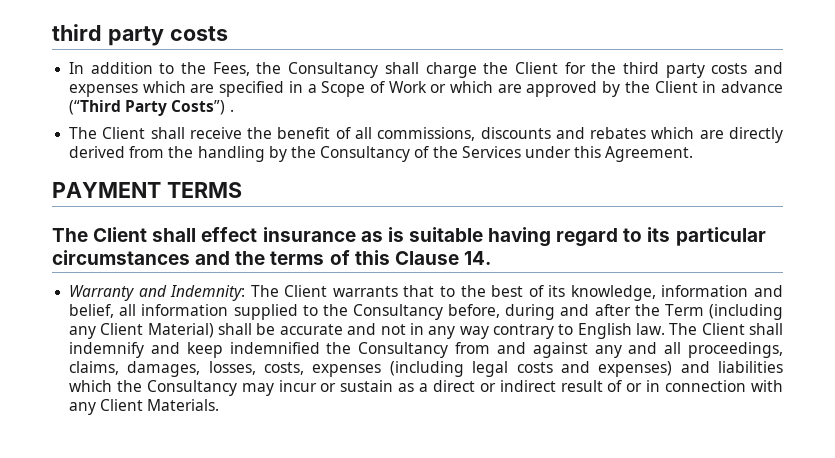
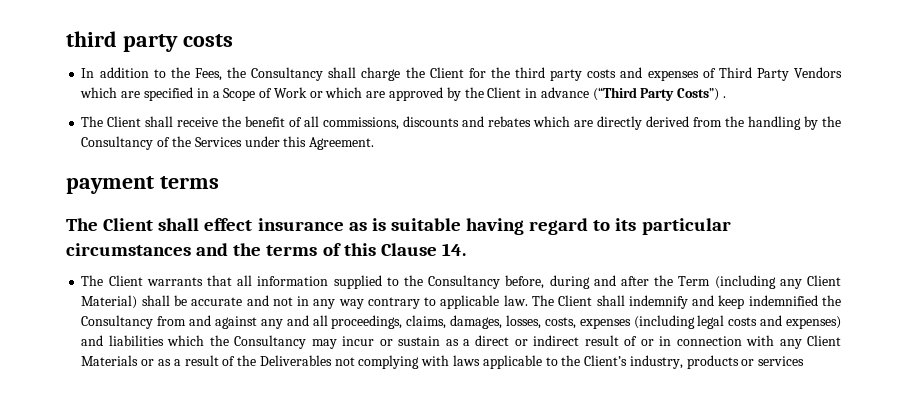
(139, 90) none -> [702,67,843,81] of Third Party Vendors
[52,182,242,198] PAYMENT TERMS -> [66,176,219,194] payment terms
[69,285,246,301] Warranty and Indemnity: -> (466, 249) none
[440,285,783,301] [69,304,115,318] to the best of its knowledge, information and belief, -> (233, 280) none
[577,323,632,339] English -> [440,295,500,309] applicable
[147,399,220,411] Materials. -> [81,355,805,369] Materials or as a result of the Deliverables not complying with laws applicable to the Client’s industry, products or services

